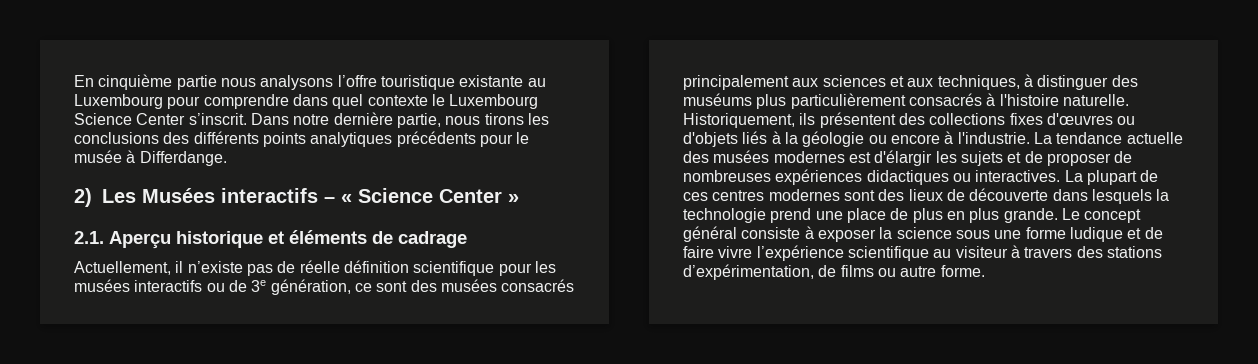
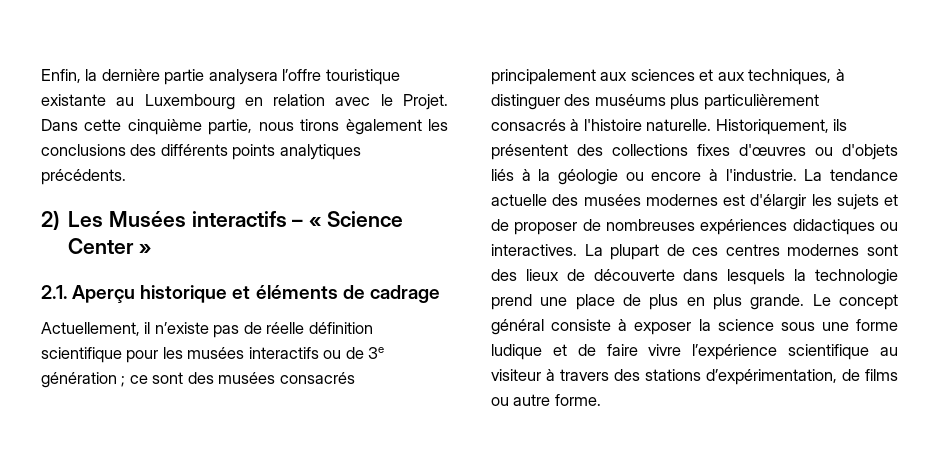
[74,74,334,90] En cinquième partie nous analysons -> [41,69,278,85] Enfin, la dernière partie analysera
[167,94,539,109] [74,112,393,125] pour comprendre dans quel contexte le Luxembourg Science Center s’inscrit. Dans notre dernière -> [244,94,448,110] [41,119,202,135] en relation avec le Projet. Dans cette cinquième
(524, 119) none -> [345,119,422,135] ègalement
[396,131,530,147] [74,150,227,166] précédents pour le musée à Differdange. -> [41,169,126,185] précédents.
[270,279,351,295] génération, -> [41,372,126,388] génération ;

